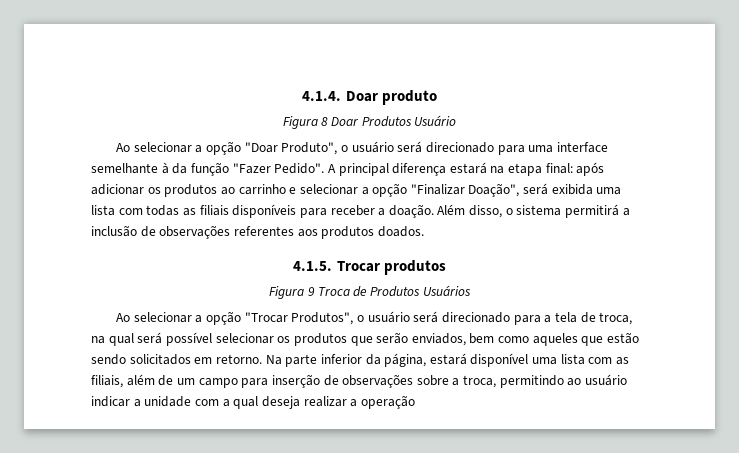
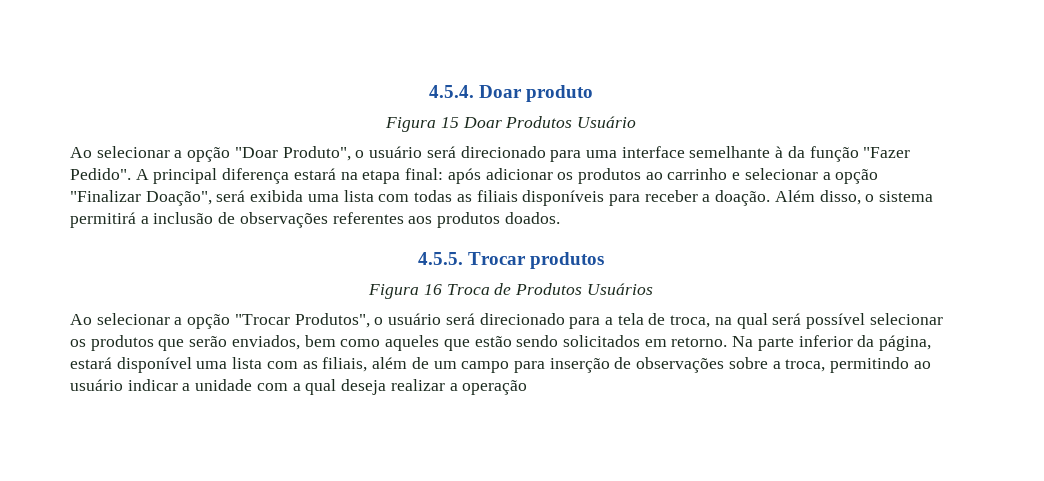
[302,91,342,101] 4.1.4. -> [428,85,474,98] 4.5.4.
[321,117,329,126] 8 -> [440,117,459,128] 15
[293,261,333,271] 4.1.5. -> [417,252,463,265] 4.5.5.
[308,287,316,296] 9 -> [423,284,442,295] 16

